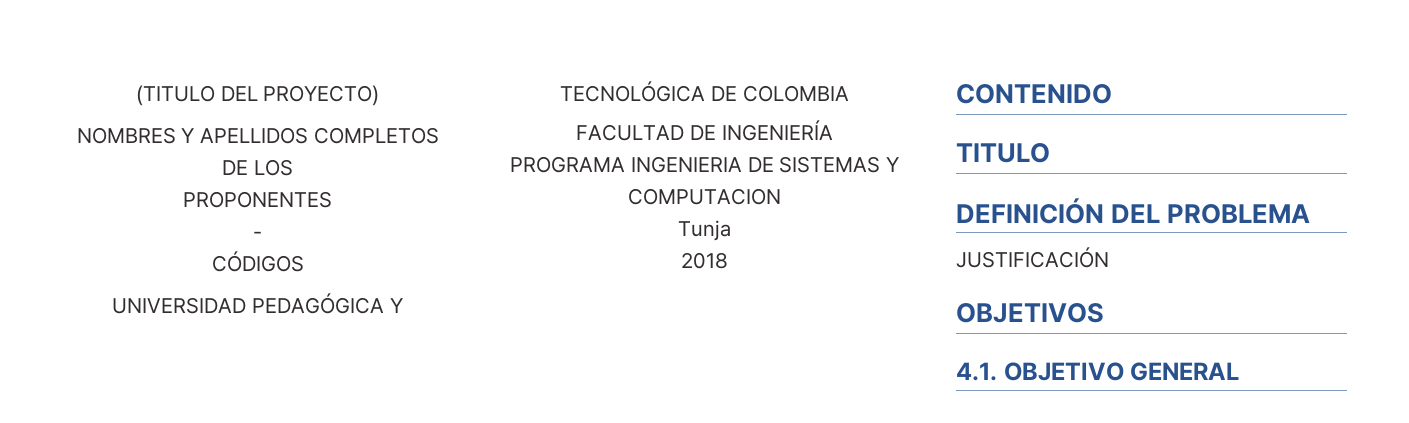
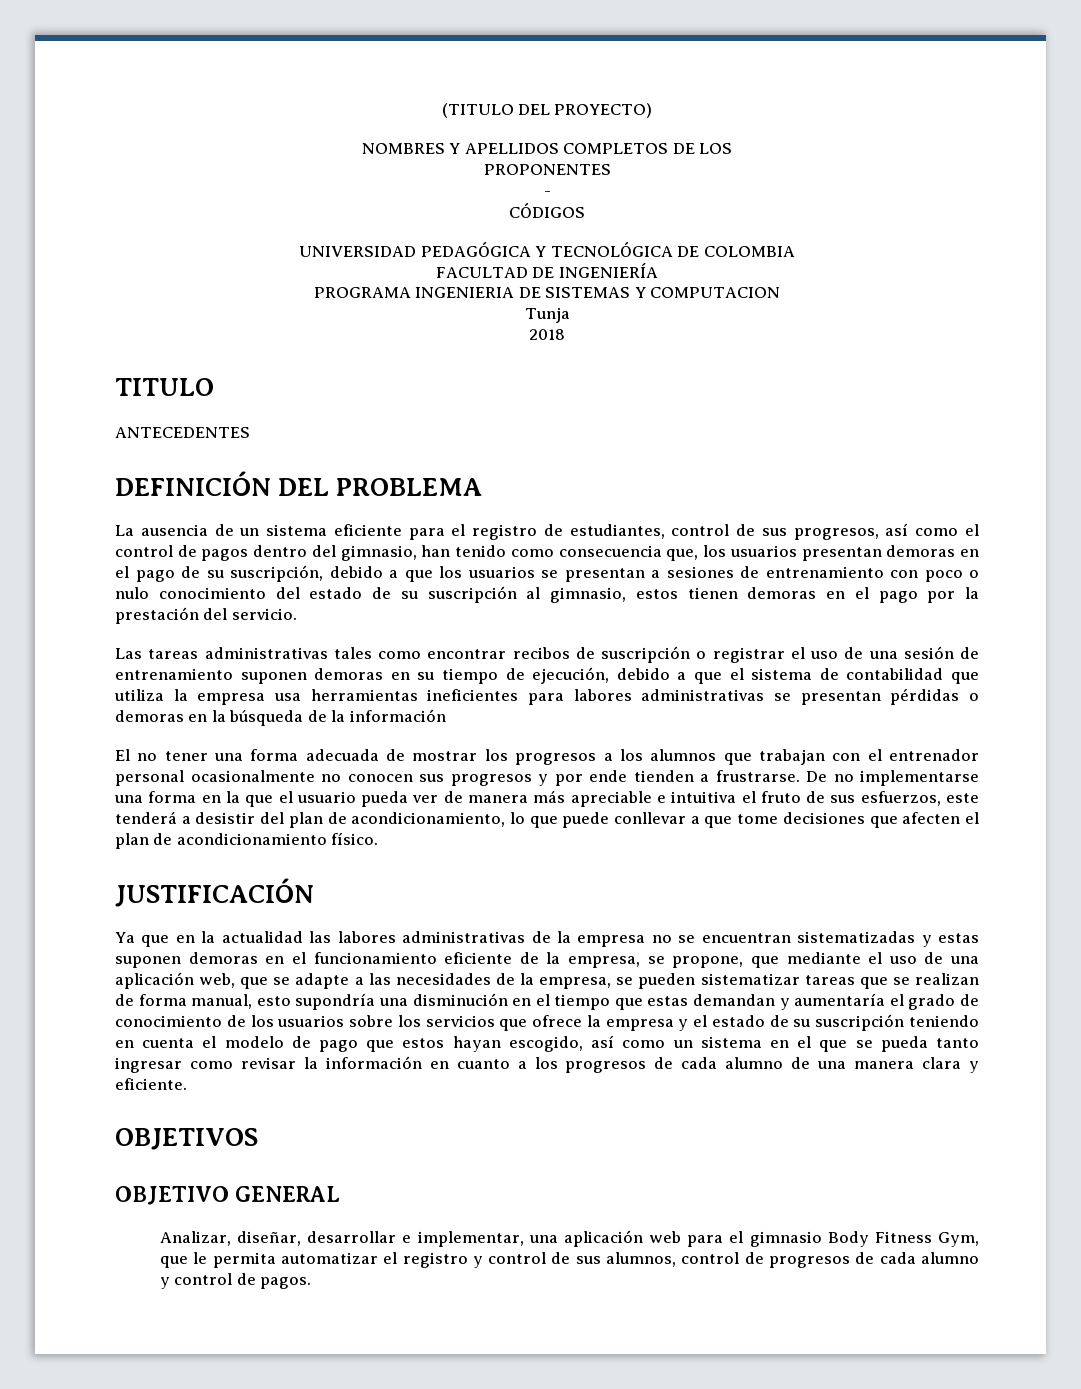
[956,84,1112,104] [956,143,1050,163] CONTENIDO // TITULO -> [115,378,214,396] [115,427,250,438] TITULO // ANTECEDENTES
[956,247,1109,268] JUSTIFICACIÓN -> [115,523,979,540] [115,545,980,561] [115,565,979,582] [115,586,979,603] [115,607,297,624] [115,646,979,663] [115,667,980,684] [114,688,979,705] [115,709,446,726] [115,749,980,765] [115,770,979,786] [114,790,979,807] [115,811,980,828] [115,832,379,849] [115,878,314,907] [115,931,979,947] [115,952,979,968] [115,972,980,989] [115,993,980,1010] [115,1014,979,1031] [115,1035,980,1052] [115,1056,980,1073] [115,1078,187,1090] La ausencia de un sistema eficiente para el registro de estudiantes, control de sus progresos, así como el control de pagos dentro del gimnasio, han tenido como consecuencia que, los usuarios presentan demoras en el pago de su suscripción, debido a que los usuarios se presentan a sesiones de entrenamiento con poco o nulo conocimiento del estado de su suscripción al gimnasio, estos tienen demoras en el pago por la prestación del servicio. // Las tareas administrativas tales como encontrar recibos de suscripción o registrar el uso de una sesión de entrenamiento suponen demoras en su tiempo de ejecución, debido a que el sistema de contabilidad que utiliza la empresa usa herramientas ineficientes para labores administrativas se presentan pérdidas o demoras en la búsqueda de la información // El no tener una forma adecuada de mostrar los progresos a los alumnos que trabajan con el entrenador personal ocasionalmente no conocen sus progresos y por ende tienden a frustrarse. De no implementarse una forma en la que el usuario pueda ver de manera más apreciable e intuitiva el fruto de sus esfuerzos, este tenderá a desistir del plan de acondicionamiento, lo que puede conllevar a que tome decisiones que afecten el plan de acondicionamiento físico. // JUSTIFICACIÓN // Ya que en la actualidad las labores administrativas de la empresa no se encuentran sistematizadas y estas suponen demoras en el funcionamiento eficiente de la empresa, se propone, que mediante el uso de una aplicación web, que se adapte a las necesidades de la empresa, se pueden sistematizar tareas que se realizan de forma manual, esto supondría una disminución en el tiempo que estas demandan y aumentaría el grado de conocimiento de los usuarios sobre los servicios que ofrece la empresa y el estado de su suscripción teniendo en cuenta el modelo de pago que estos hayan escogido, así como un sistema en el que se pueda tanto ingresar como revisar la información en cuanto a los progresos de cada alumno de una manera clara y eficiente.
[956,362,997,381] 4.1. -> (258, 1139) none
(1240, 371) none -> [159,1230,980,1247] [159,1252,980,1268] [159,1273,312,1289] // Analizar, diseñar, desarrollar e implementar, una aplicación web para el gimnasio Body Fitness Gym, que le permita automatizar el registro y control de sus alumnos, control de progresos de cada alumno y control de pagos.

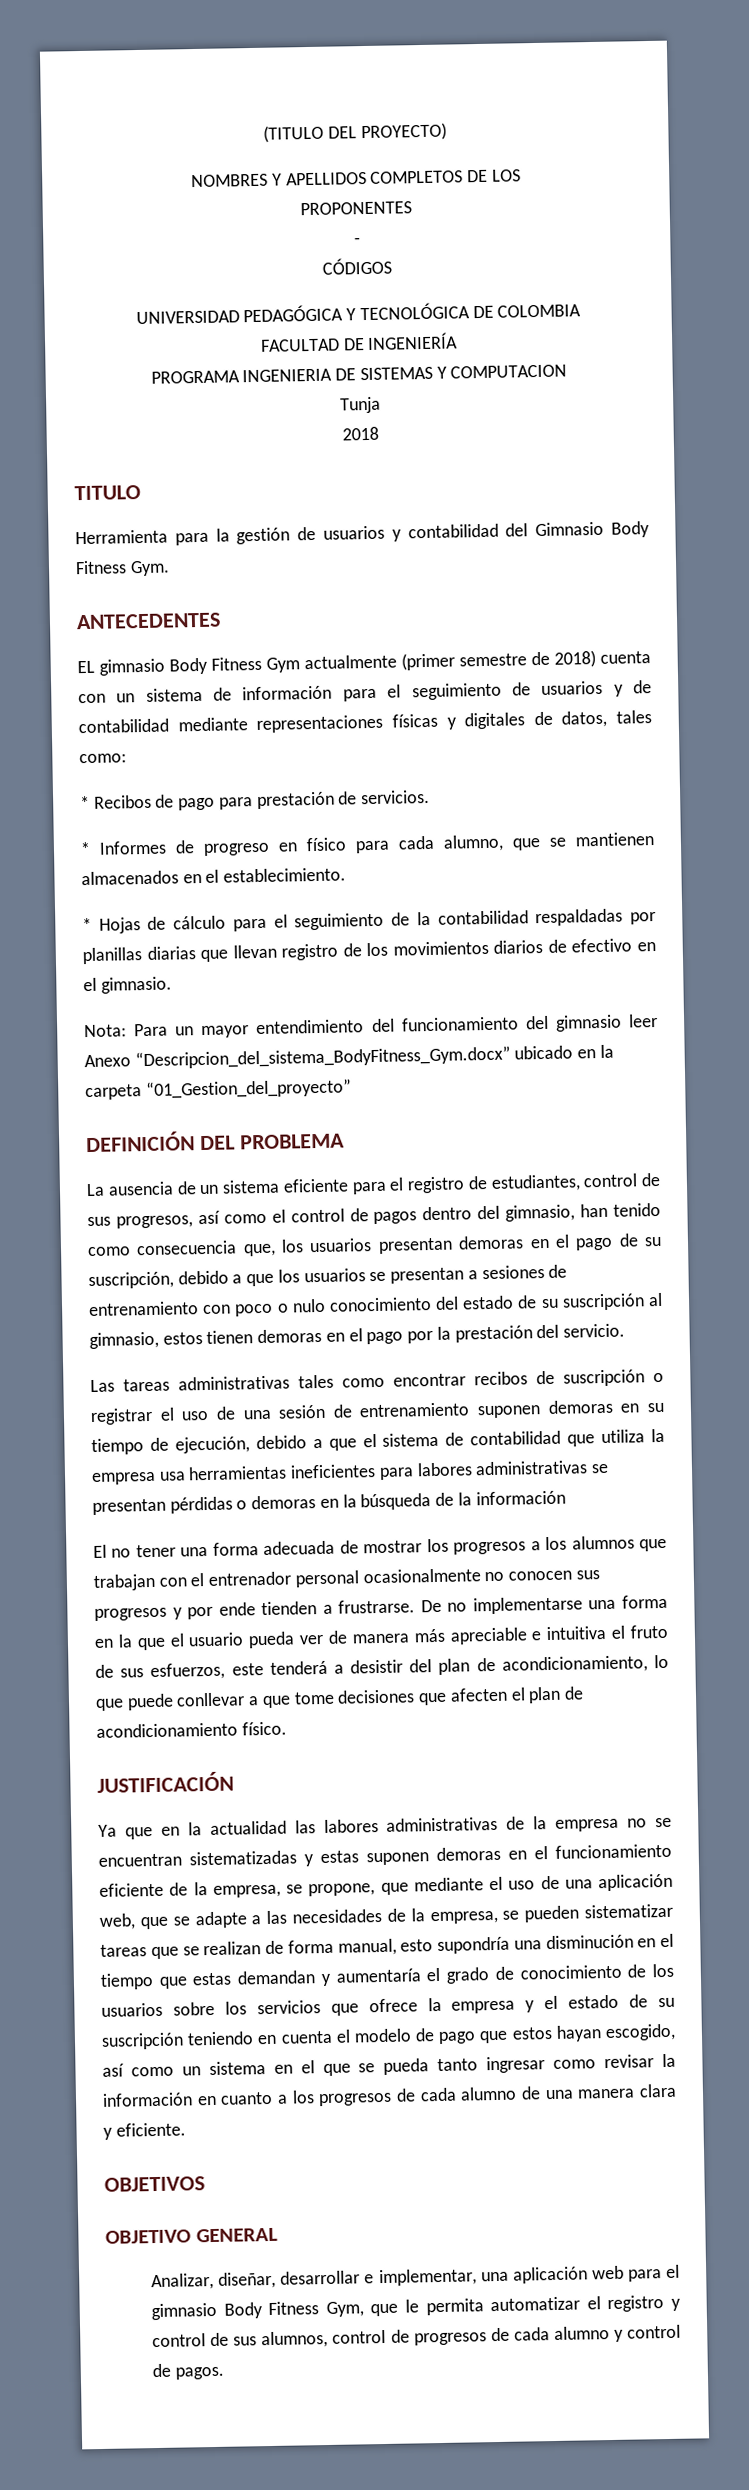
[115,427,250,438] ANTECEDENTES -> [75,521,650,546] [75,560,170,577] [76,612,221,630] [77,650,651,676] [78,680,652,704] [78,710,652,734] [79,753,127,764] [80,789,431,811] [80,832,654,856] [81,867,347,886] [82,908,657,934] [82,938,656,965] [83,976,172,994] [84,1013,658,1039] [84,1044,614,1070] [85,1078,352,1101] Herramienta para la gestión de usuarios y contabilidad del Gimnasio Body Fitness Gym. // ANTECEDENTES // EL gimnasio Body Fitness Gym actualmente (primer semestre de 2018) cuenta con un sistema de información para el seguimiento de usuarios y de contabilidad mediante representaciones físicas y digitales de datos, tales como: // * Recibos de pago para prestación de servicios. // * Informes de progreso en físico para cada alumno, que se mantienen almacenados en el establecimiento. // * Hojas de cálculo para el seguimiento de la contabilidad respaldadas por planillas diarias que llevan registro de los movimientos diarios de efectivo en el gimnasio. // Nota: Para un mayor entendimiento del funcionamiento del gimnasio leer Anexo “Descripcion_del_sistema_BodyFitness_Gym.docx” ubicado en la carpeta “01_Gestion_del_proyecto”

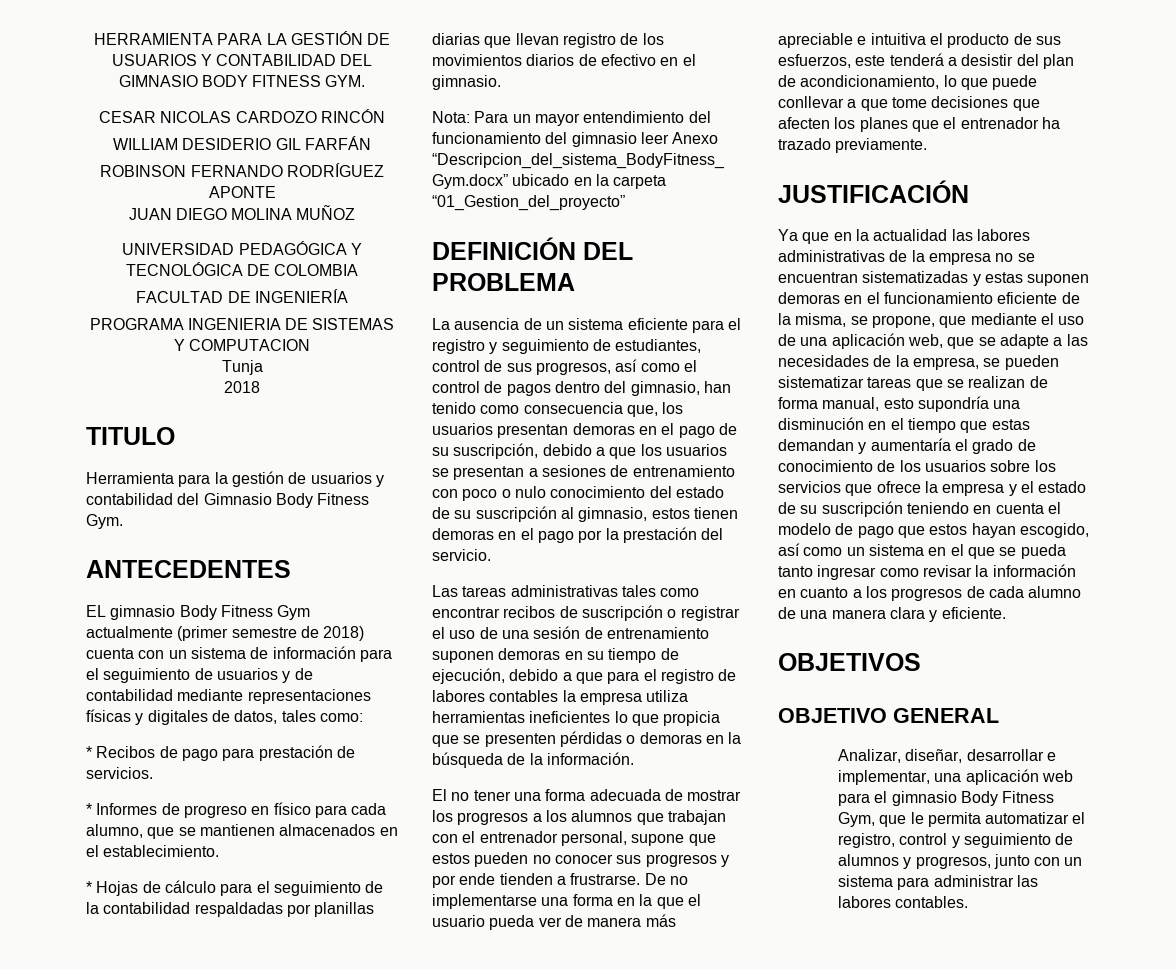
[263,122,447,143] [191,169,521,188] [300,201,412,216] [353,237,361,245] [322,257,392,275] (TITULO DEL PROYECTO) // NOMBRES Y APELLIDOS COMPLETOS DE LOS // PROPONENTES // - // CÓDIGOS -> [93,31,391,45] [111,54,373,66] [118,75,366,87] [99,109,385,123] [113,136,371,150] [100,163,384,177] [208,186,276,198] [128,205,356,220] HERRAMIENTA PARA LA GESTIÓN DE USUARIOS Y CONTABILIDAD DEL GIMNASIO BODY FITNESS GYM. // CESAR NICOLAS CARDOZO RINCÓN // WILLIAM DESIDERIO GIL FARFÁN // ROBINSON FERNANDO RODRÍGUEZ APONTE // JUAN DIEGO MOLINA MUÑOZ
(465, 1185) none -> [489,339,589,354] y seguimiento
[362,1428,665,1448] [91,1471,186,1486] el sistema de contabilidad que utiliza la empresa usa -> [607,669,737,684] [432,690,689,705] para el registro de labores contables la empresa utiliza
[378,1460,610,1480] [92,1498,166,1516] para labores administrativas se presentan -> [614,711,721,726] [432,733,556,747] lo que propicia que se presenten
[475,1490,566,1506] información -> [546,752,634,765] información.
[294,1568,573,1588] personal ocasionalmente no conocen -> [560,831,716,846] [432,852,613,867] personal, supone que estos pueden no conocer
[630,1624,668,1639] fruto -> [947,33,1010,48] producto
[510,1686,584,1704] [96,1721,287,1738] el plan de acondicionamiento físico. -> [834,117,1060,132] [778,138,928,153] los planes que el entrenador ha trazado previamente.
[212,1884,281,1898] empresa, -> [795,313,847,327] misma,
[607,2295,681,2313] [152,2324,681,2349] [152,2363,224,2380] registro y control de sus alumnos, control de progresos de cada alumno y control de pagos. -> [837,833,1074,848] [837,854,1083,869] [837,875,1038,890] [837,896,969,908] registro, control y seguimiento de alumnos y progresos, junto con un sistema para administrar las labores contables.

